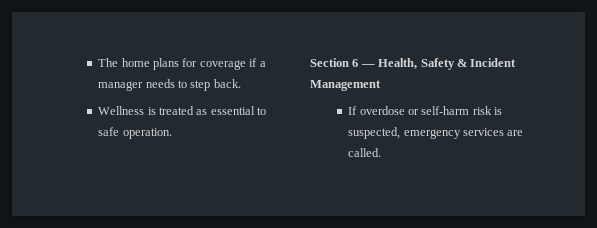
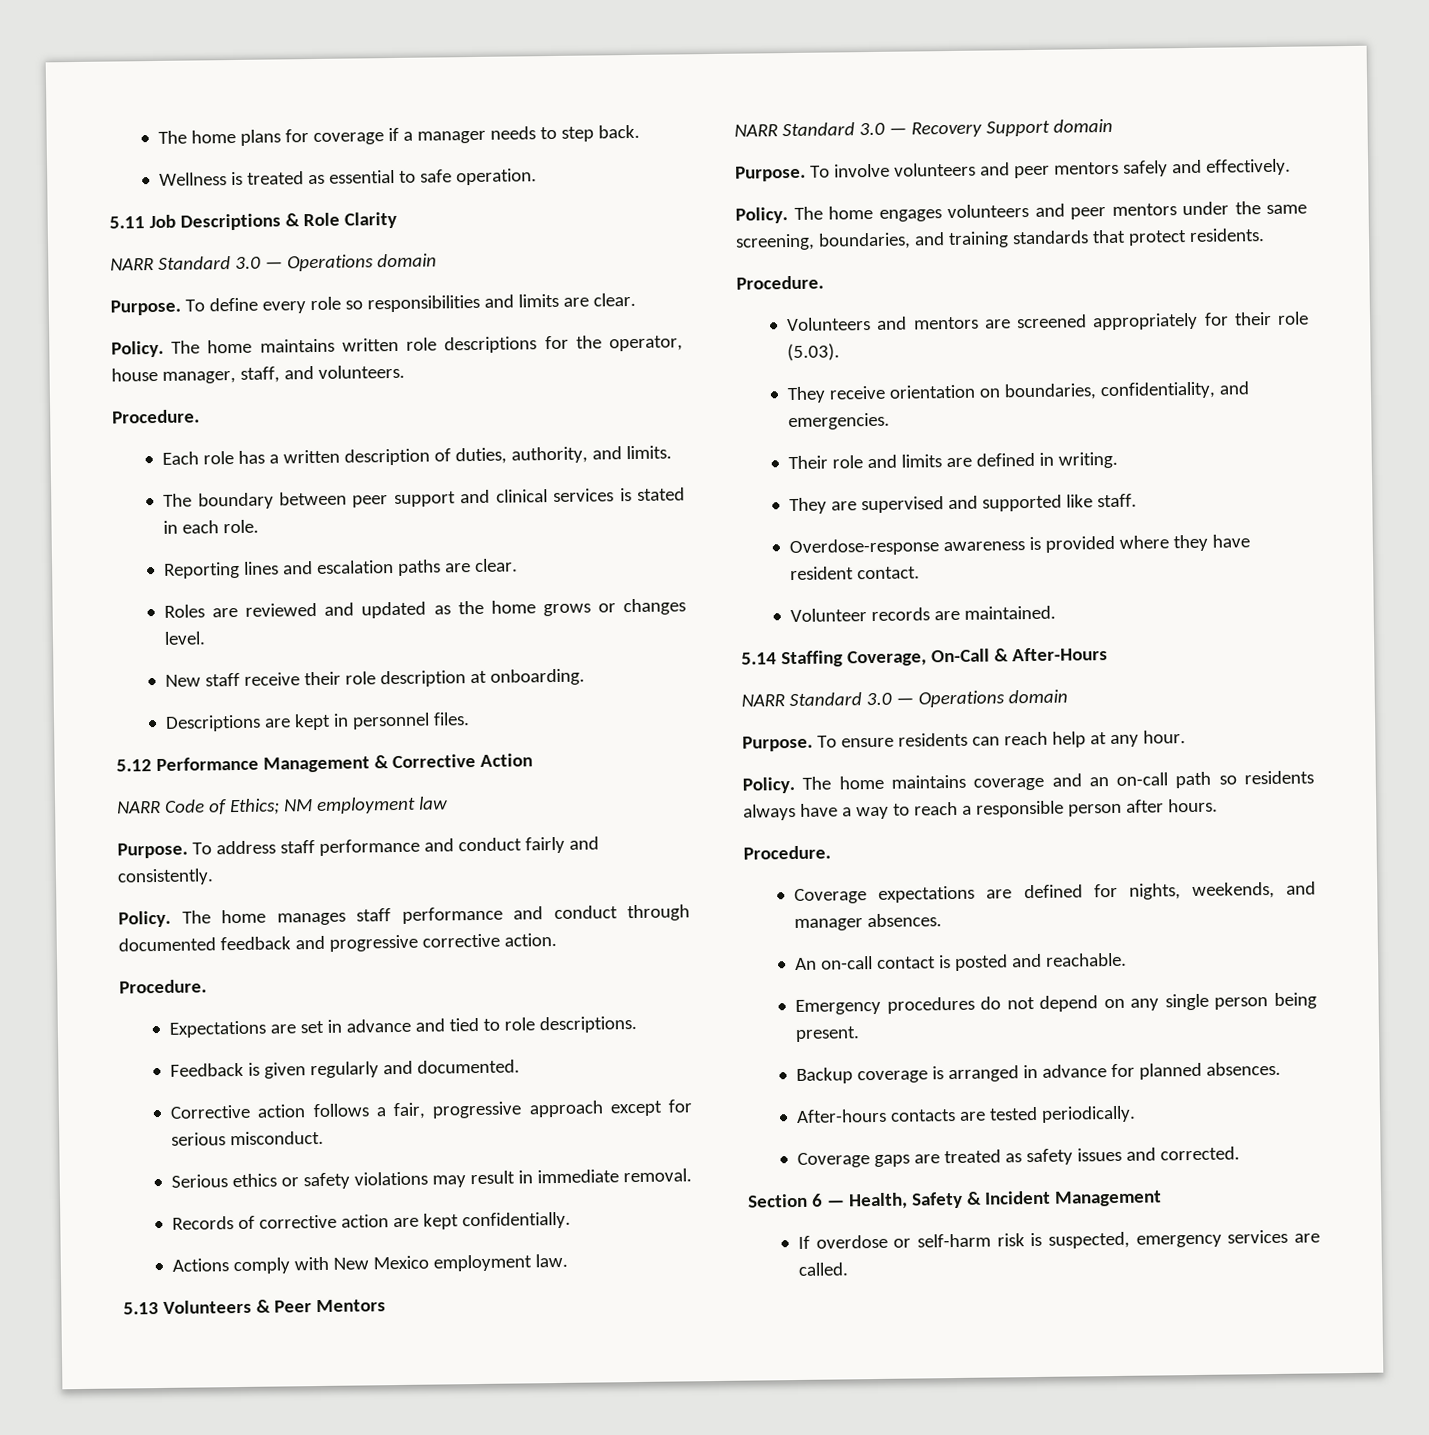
(172, 133) none -> [109,211,397,231] [110,253,437,272] [110,292,636,316] [111,335,683,358] [111,364,405,384] [112,409,200,424] [162,445,673,466] [163,487,685,510] [163,519,260,534] [164,558,519,579] [164,598,687,619] [164,631,207,645] [165,668,586,688] [165,712,471,732] [116,753,533,773] [117,796,448,816] [117,836,599,859] [117,868,214,886] [118,904,690,928] [118,932,557,952] [119,979,207,994] [169,1015,638,1038] [170,1059,521,1079] [170,1099,693,1120] [171,1130,325,1146] [171,1168,693,1190] [172,1211,572,1230] [172,1253,569,1275] [123,1299,386,1315] [734,118,1113,138] [735,158,1291,182] [735,201,1307,224] [735,228,1265,251] [736,275,824,290] [786,311,1309,332] [787,343,841,362] [787,381,1250,404] [788,412,891,431] [788,451,1119,470] [789,493,1138,515] [789,534,1251,557] [790,566,921,581] [790,605,1057,623] [741,647,1108,668] [741,689,1068,708] [742,730,1186,752] [742,770,1314,794] [743,798,1218,821] [743,845,831,860] [794,881,1316,905] [794,913,943,932] [795,952,1128,971] [795,992,1317,1016] [795,1026,861,1043] [796,1061,1282,1084] [796,1105,1137,1123] [797,1146,1241,1168] // 5.11 Job Descriptions & Role Clarity // NARR Standard 3.0 — Operations domain // Purpose. To define every role so responsibilities and limits are clear. // Policy. The home maintains written role descriptions for the operator, house manager, staff, and volunteers. // Procedure. // Each role has a written description of duties, authority, and limits. // The boundary between peer support and clinical services is stated in each role. // Reporting lines and escalation paths are clear. // Roles are reviewed and updated as the home grows or changes level. // New staff receive their role description at onboarding. // Descriptions are kept in personnel files. // 5.12 Performance Management & Corrective Action // NARR Code of Ethics; NM employment law // Purpose. To address staff performance and conduct fairly and consistently. // Policy. The home manages staff performance and conduct through documented feedback and progressive corrective action. // Procedure. // Expectations are set in advance and tied to role descriptions. // Feedback is given regularly and documented. // Corrective action follows a fair, progressive approach except for serious misconduct. // Serious ethics or safety violations may result in immediate removal. // Records of corrective action are kept confidentially. // Actions comply with New Mexico employment law. // 5.13 Volunteers & Peer Mentors // NARR Standard 3.0 — Recovery Support domain // Purpose. To involve volunteers and peer mentors safely and effectively. // Policy. The home engages volunteers and peer mentors under the same screening, boundaries, and training standards that protect residents. // Procedure. // Volunteers and mentors are screened appropriately for their role (5.03). // They receive orientation on boundaries, confidentiality, and emergencies. // Their role and limits are defined in writing. // They are supervised and supported like staff. // Overdose-response awareness is provided where they have resident contact. // Volunteer records are maintained. // 5.14 Staffing Coverage, On-Call & After-Hours // NARR Standard 3.0 — Operations domain // Purpose. To ensure residents can reach help at any hour. // Policy. The home maintains coverage and an on-call path so residents always have a way to reach a responsible person after hours. // Procedure. // Coverage expectations are defined for nights, weekends, and manager absences. // An on-call contact is posted and reachable. // Emergency procedures do not depend on any single person being present. // Backup coverage is arranged in advance for planned absences. // After-hours contacts are tested periodically. // Coverage gaps are treated as safety issues and corrected.

